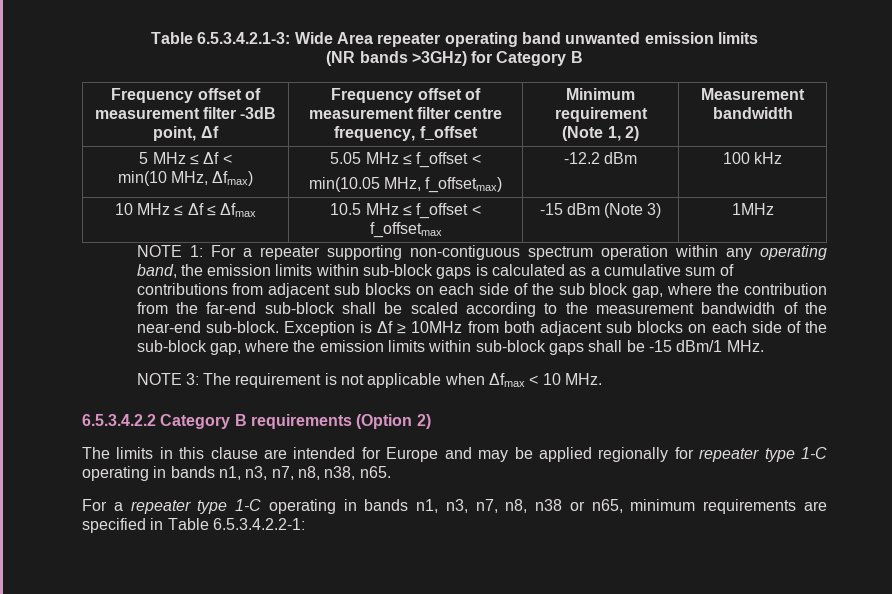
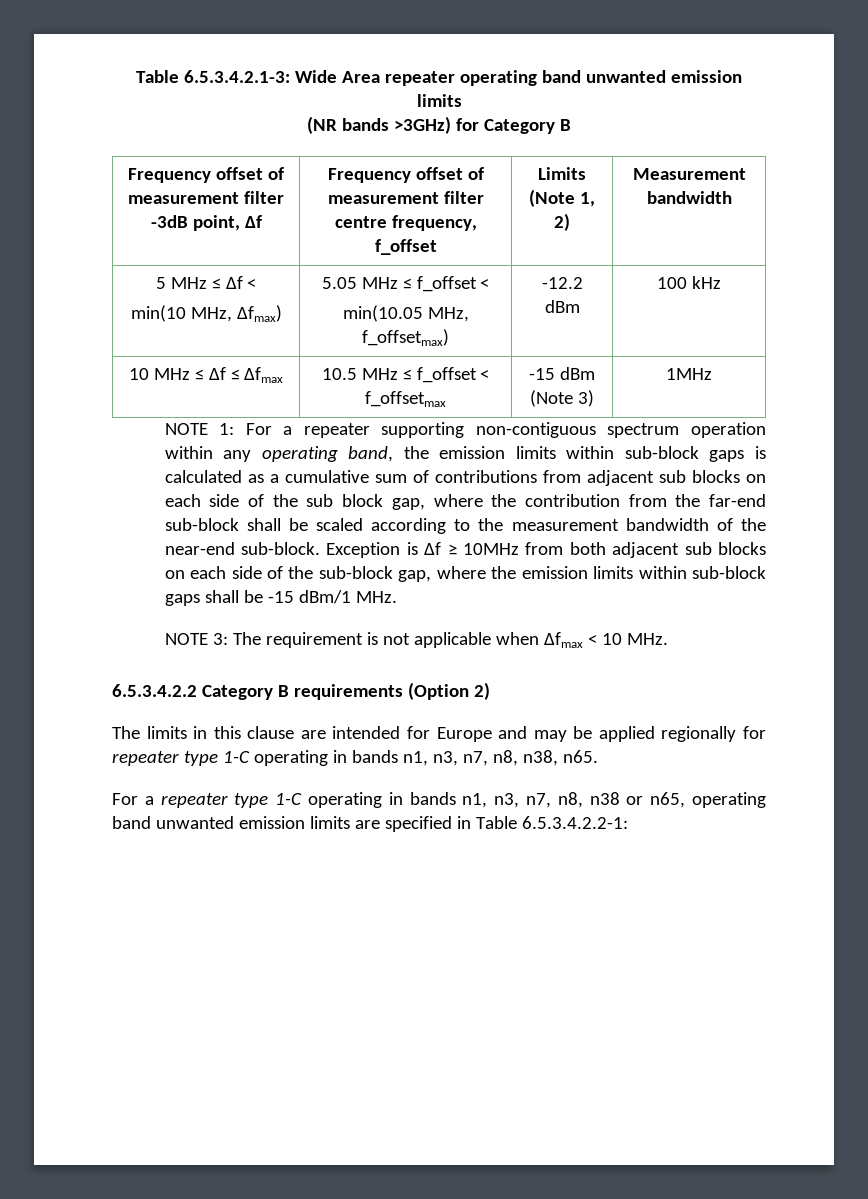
[566,88,635,100] [554,107,648,122] Minimum requirement -> [538,167,586,180] Limits
[630,499,797,514] minimum requirements -> [692,792,766,808] [112,816,350,829] operating band unwanted emission limits

